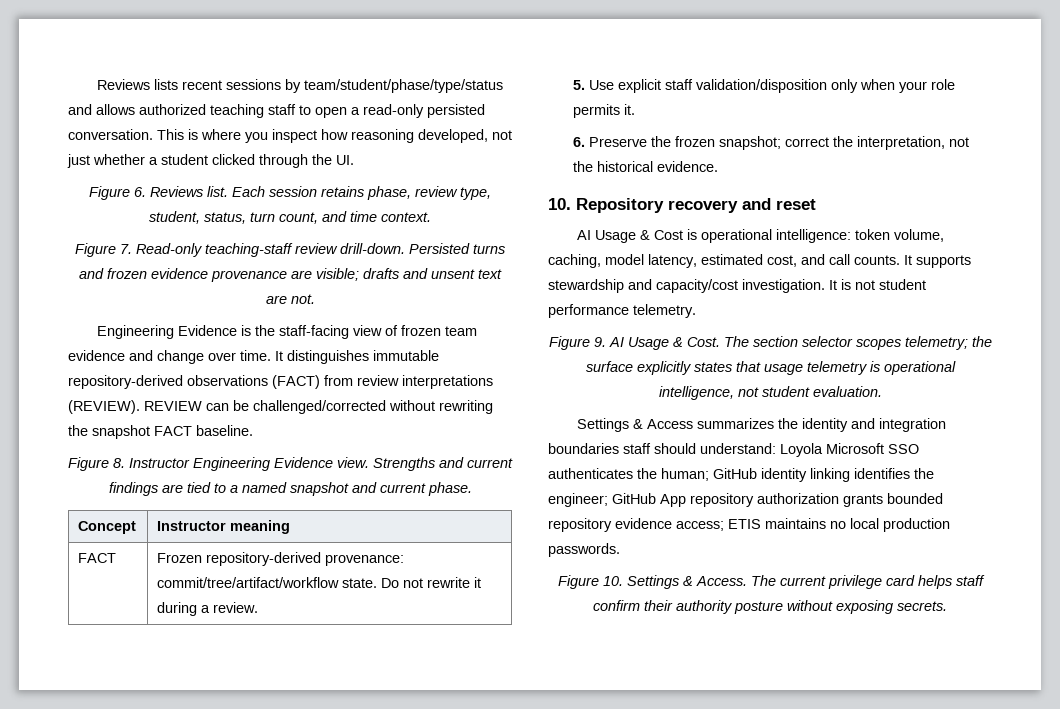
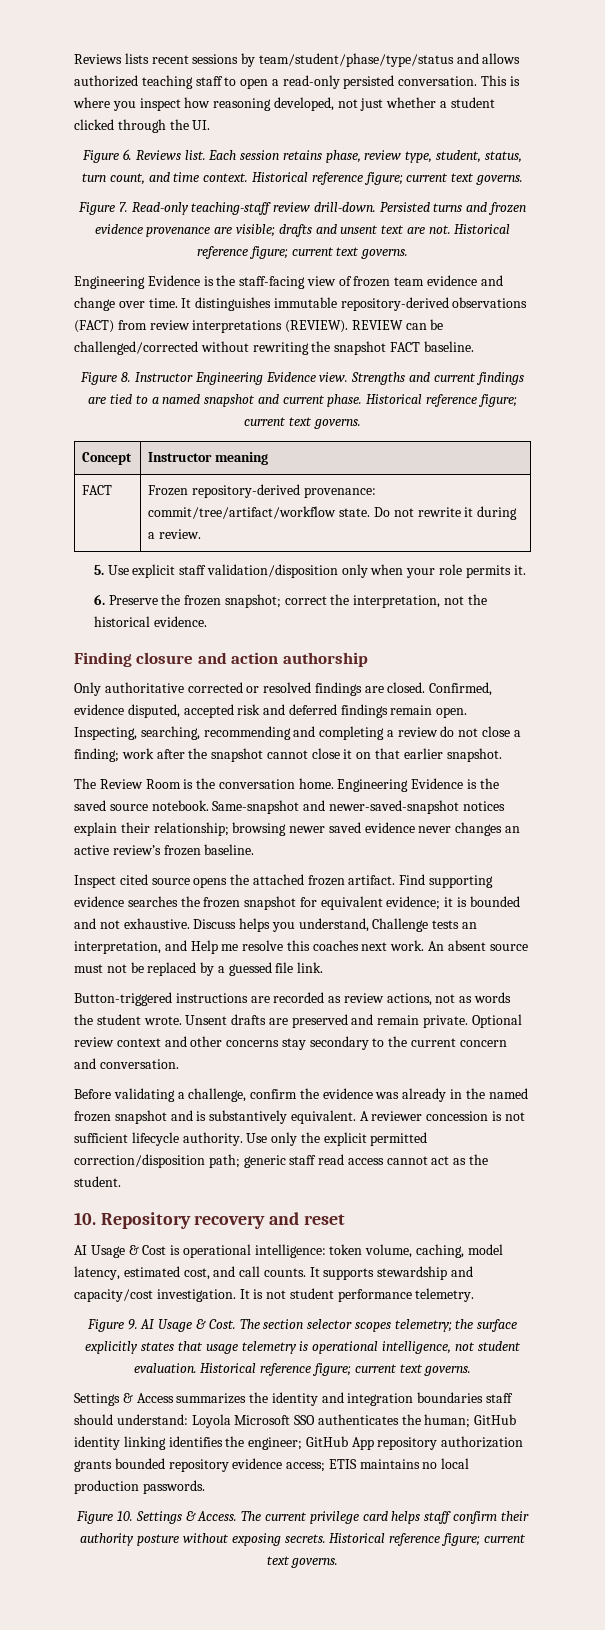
(431, 217) none -> [252,172,523,185] Historical reference figure; current text governs.
(315, 299) none -> [454,224,511,234] [196,246,409,259] Historical reference figure; current text governs.
(472, 489) none -> [366,394,517,407] [244,417,361,429] Historical reference figure; current text governs.
(718, 166) none -> [74,652,368,667] [74,682,493,696] [74,704,468,718] [74,726,521,740] [74,748,502,762] [74,778,499,792] [74,800,505,814] [74,822,521,836] [74,844,255,856] [74,874,494,888] [74,896,520,910] [74,918,478,932] [74,940,528,954] [74,962,324,976] [74,992,512,1006] [74,1014,522,1028] [74,1036,507,1050] [74,1058,179,1069] [74,1088,528,1102] [74,1110,525,1124] [74,1132,428,1146] [74,1154,489,1168] [74,1176,121,1187] // Finding closure and action authorship // Only authoritative corrected or resolved findings are closed. Confirmed, evidence disputed, accepted risk and deferred findings remain open. Inspecting, searching, recommending and completing a review do not close a finding; work after the snapshot cannot close it on that earlier snapshot. // The Review Room is the conversation home. Engineering Evidence is the saved source notebook. Same-snapshot and newer-saved-snapshot notices explain their relationship; browsing newer saved evidence never changes an active review’s frozen baseline. // Inspect cited source opens the attached frozen artifact. Find supporting evidence searches the frozen snapshot for equivalent evidence; it is bounded and not exhaustive. Discuss helps you understand, Challenge tests an interpretation, and Help me resolve this coaches next work. An absent source must not be replaced by a guessed file link. // Button-triggered instructions are recorded as review actions, not as words the student wrote. Unsent drafts are preserved and remain private. Optional review context and other concerns stay secondary to the current concern and conversation. // Before validating a challenge, confirm the evidence was already in the named frozen snapshot and is substantively equivalent. A reviewer concession is not sufficient lifecycle authority. Use only the explicit permitted correction/disposition path; generic staff read access cannot act as the student.
(882, 391) none -> [200,1363,472,1376] Historical reference figure; current text governs.
(947, 606) none -> [329,1533,526,1546] [266,1556,339,1568] Historical reference figure; current text governs.

